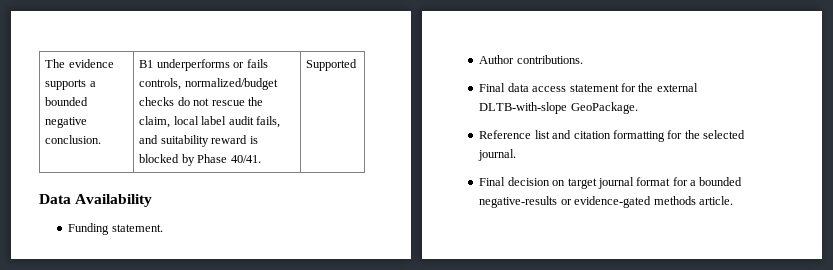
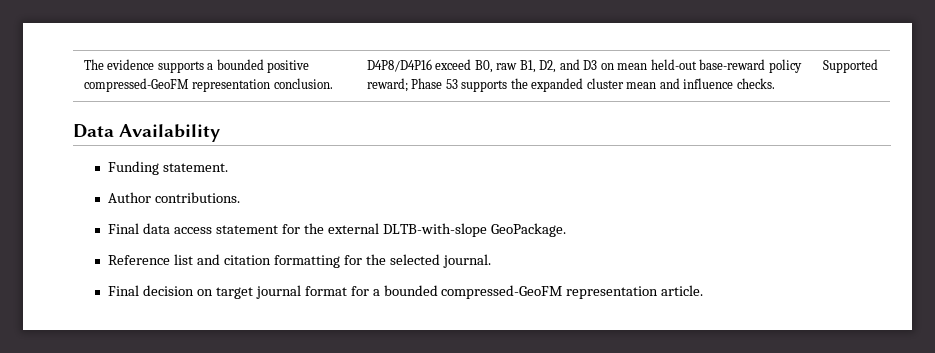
[45,117,88,128] [45,135,102,144] [139,59,268,71] [139,78,278,90] [139,97,263,106] [139,116,280,128] [139,135,258,147] [139,154,261,166] negative conclusion. | B1 underperforms or fails controls, normalized/budget checks do not rescue the claim, local label audit fails, and suitability reward is blocked by Phase 40/41. -> [267,60,310,73] [83,78,333,92] [366,59,802,73] [366,78,775,92] positive compressed-GeoFM representation conclusion. | D4P8/D4P16 exceed B0, raw B1, D2, and D3 on mean held-out base-reward policy reward; Phase 53 supports the expanded cluster mean and influence checks.
[479,196,696,208] negative-results or evidence-gated methods -> [441,285,659,299] compressed-GeoFM representation

